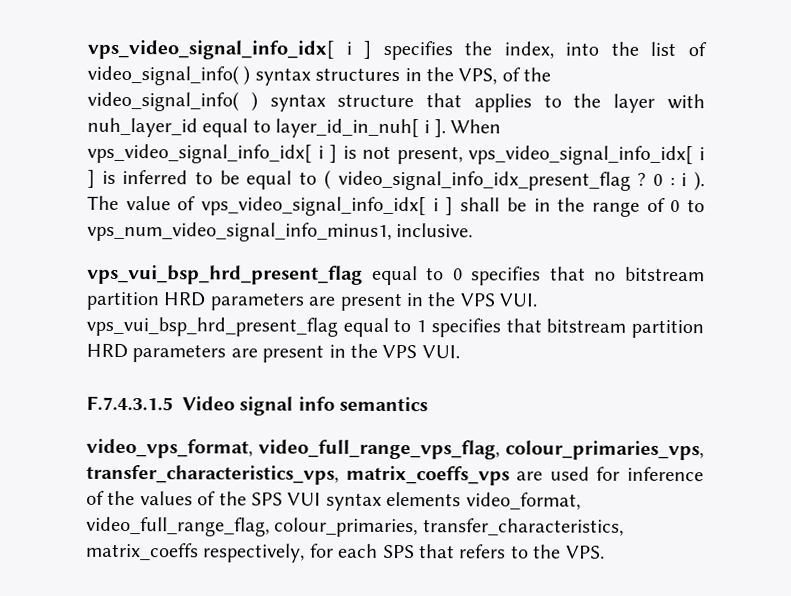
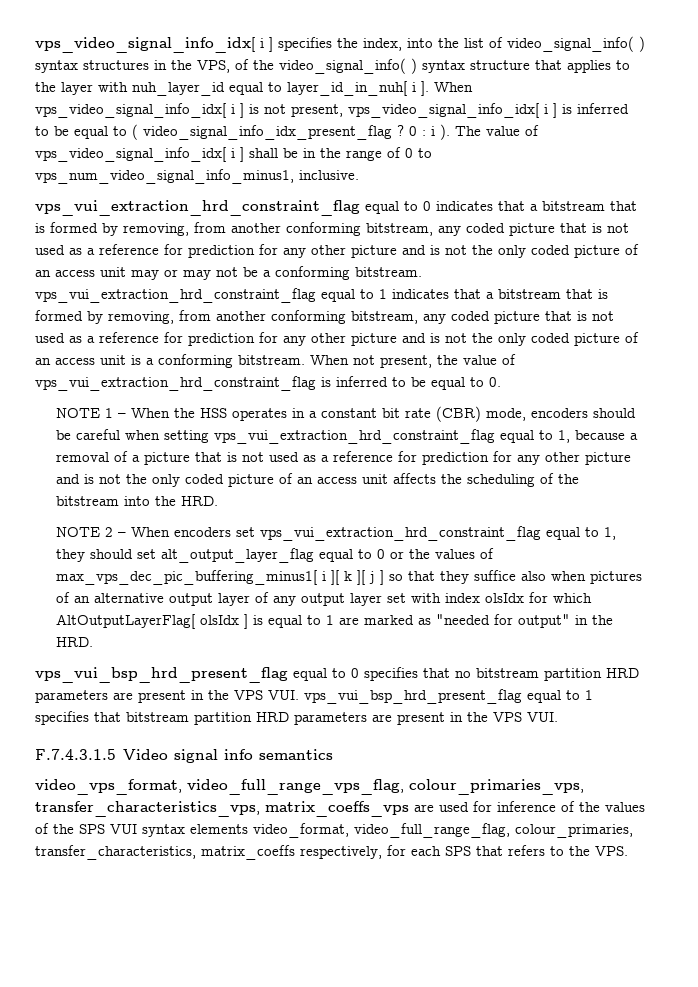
(474, 230) none -> [35,200,637,216] [35,222,629,236] [35,244,639,258] [35,266,422,280] [35,288,608,303] [35,310,614,324] [35,332,639,346] [35,354,516,368] [35,376,501,391] [55,406,636,422] [55,429,638,444] [55,451,631,465] [55,473,579,487] [55,496,218,506] [55,526,616,541] [55,548,494,563] [55,570,642,585] [55,592,592,606] [55,614,613,629] [55,637,93,647] // vps_vui_extraction_hrd_constraint_flag equal to 0 indicates that a bitstream that is formed by removing, from another conforming bitstream, any coded picture that is not used as a reference for prediction for any other picture and is not the only coded picture of an access unit may or may not be a conforming bitstream. vps_vui_extraction_hrd_constraint_flag equal to 1 indicates that a bitstream that is formed by removing, from another conforming bitstream, any coded picture that is not used as a reference for prediction for any other picture and is not the only coded picture of an access unit is a conforming bitstream. When not present, the value of vps_vui_extraction_hrd_constraint_flag is inferred to be equal to 0. // NOTE 1 – When the HSS operates in a constant bit rate (CBR) mode, encoders should be careful when setting vps_vui_extraction_hrd_constraint_flag equal to 1, because a removal of a picture that is not used as a reference for prediction for any other picture and is not the only coded picture of an access unit affects the scheduling of the bitstream into the HRD. // NOTE 2 – When encoders set vps_vui_extraction_hrd_constraint_flag equal to 1, they should set alt_output_layer_flag equal to 0 or the values of max_vps_dec_pic_buffering_minus1[ i ][ k ][ j ] so that they suffice also when pictures of an alternative output layer of any output layer set with index olsIdx for which AltOutputLayerFlag[ olsIdx ] is equal to 1 are marked as "needed for output" in the HRD.

